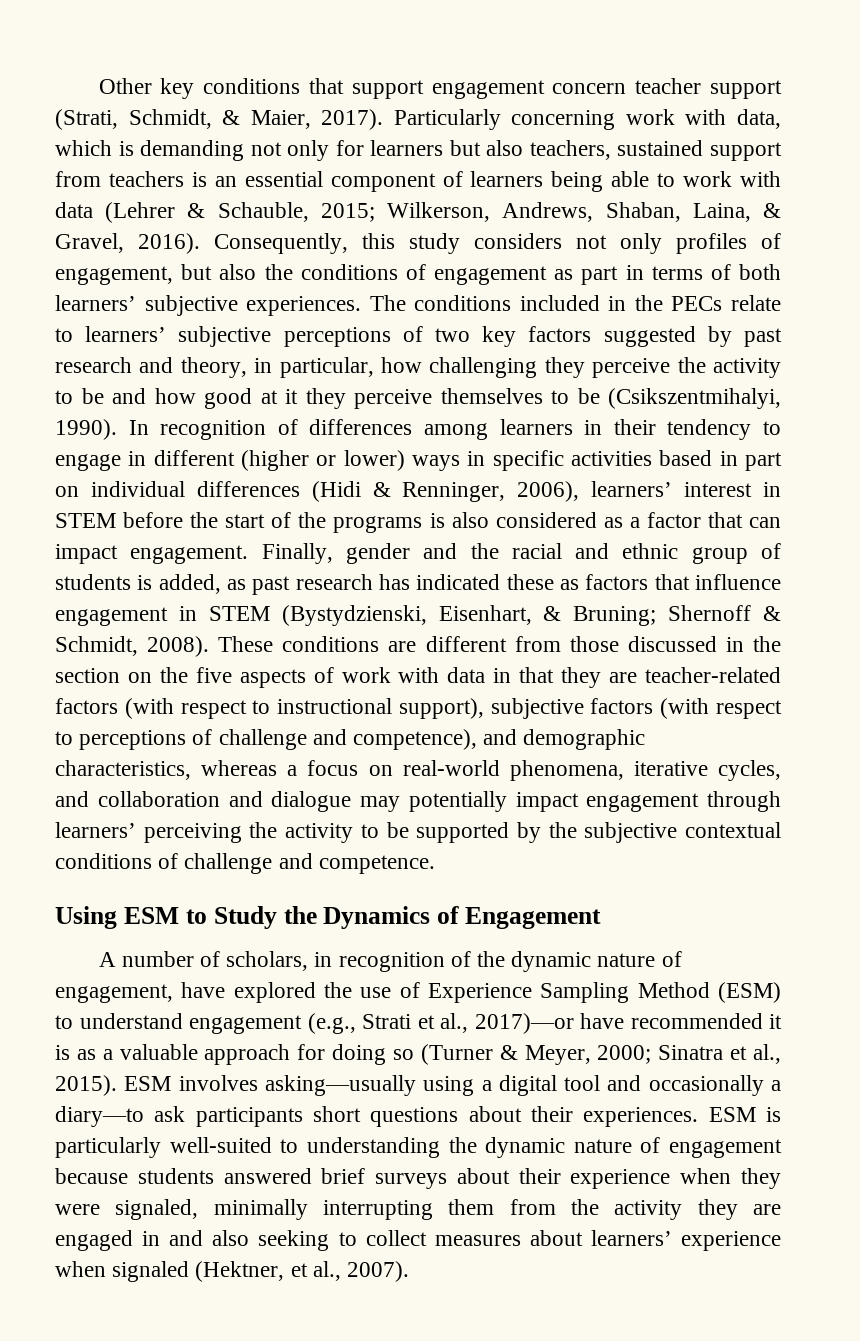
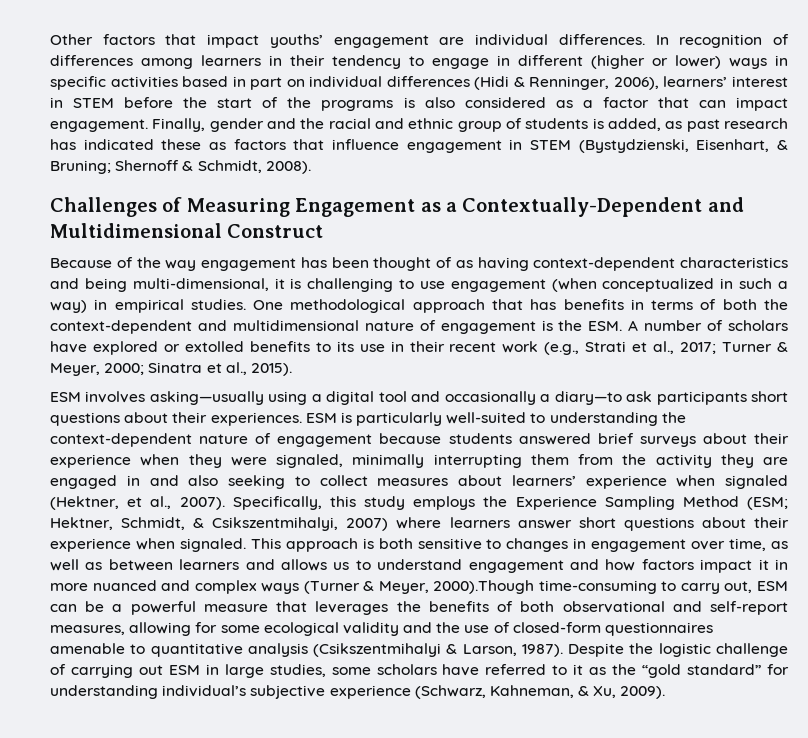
[160,78,782,99] [55,109,781,130] [55,140,782,161] [55,171,781,192] [55,202,781,223] [55,233,781,254] [55,264,781,285] [55,295,781,316] [55,326,783,347] [55,357,781,378] [55,388,781,409] [55,419,117,440] key conditions that support engagement concern teacher support (Strati, Schmidt, & Maier, 2017). Particularly concerning work with data, which is demanding not only for learners but also teachers, sustained support from teachers is an essential component of learners being able to work with data (Lehrer & Schauble, 2015; Wilkerson, Andrews, Shaban, Laina, & Gravel, 2016). Consequently, this study considers not only profiles of engagement, but also the conditions of engagement as part in terms of both learners’ subjective experiences. The conditions included in the PECs relate to learners’ subjective perceptions of two key factors suggested by past research and theory, in particular, how challenging they perceive the activity to be and how good at it they perceive themselves to be (Csikszentmihalyi, 1990). -> [102,34,645,48] factors that impact youths’ engagement are individual differences.
[218,636,782,652] [55,667,781,688] [55,698,782,719] [55,729,646,750] [55,760,781,781] [55,791,781,812] [55,822,781,843] [55,853,435,874] [55,906,602,929] [98,951,682,972] [55,982,781,1003] [55,1013,782,1034] [55,1044,493,1065] These conditions are different from those discussed in the section on the five aspects of work with data in that they are teacher-related factors (with respect to instructional support), subjective factors (with respect to perceptions of challenge and competence), and demographic characteristics, whereas a focus on real-world phenomena, iterative cycles, and collaboration and dialogue may potentially impact engagement through learners’ perceiving the activity to be supported by the subjective contextual conditions of challenge and competence. // Using ESM to Study the Dynamics of Engagement // A number of scholars, in recognition of the dynamic nature of engagement, have explored the use of Experience Sampling Method (ESM) to understand engagement (e.g., Strati et al., 2017)—or have recommended it is as a valuable approach for doing so (Turner -> [50,197,744,217] [50,223,324,238] [50,257,788,271] [50,278,788,292] [50,299,789,313] [50,320,788,334] [50,341,773,355] // Challenges of Measuring Engagement as a Contextually-Dependent and Multidimensional Construct // Because of the way engagement has been thought of as having context-dependent characteristics and being multi-dimensional, it is challenging to use engagement (when conceptualized in such a way) in empirical studies. One methodological approach that has benefits in terms of both the context-dependent and multidimensional nature of engagement is the ESM. A number of scholars have explored or extolled benefits to its use in their recent work (e.g., Strati et al., 2017; Turner
(117, 1085) none -> (292, 369) //
[485,1137,566,1158] dynamic -> [50,433,192,447] context-dependent
(410, 1271) none -> [232,496,788,510] [50,517,790,531] [50,538,789,552] [50,559,788,573] [50,580,789,594] [50,601,789,615] [50,622,714,636] [50,643,788,657] [50,664,790,678] [50,685,666,699] Specifically, this study employs the Experience Sampling Method (ESM; Hektner, Schmidt, & Csikszentmihalyi, 2007) where learners answer short questions about their experience when signaled. This approach is both sensitive to changes in engagement over time, as well as between learners and allows us to understand engagement and how factors impact it in more nuanced and complex ways (Turner & Meyer, 2000).Though time-consuming to carry out, ESM can be a powerful measure that leverages the benefits of both observational and self-report measures, allowing for some ecological validity and the use of closed-form questionnaires amenable to quantitative analysis (Csikszentmihalyi & Larson, 1987). Despite the logistic challenge of carrying out ESM in large studies, some scholars have referred to it as the “gold standard” for understanding individual’s subjective experience (Schwarz, Kahneman, & Xu, 2009).

